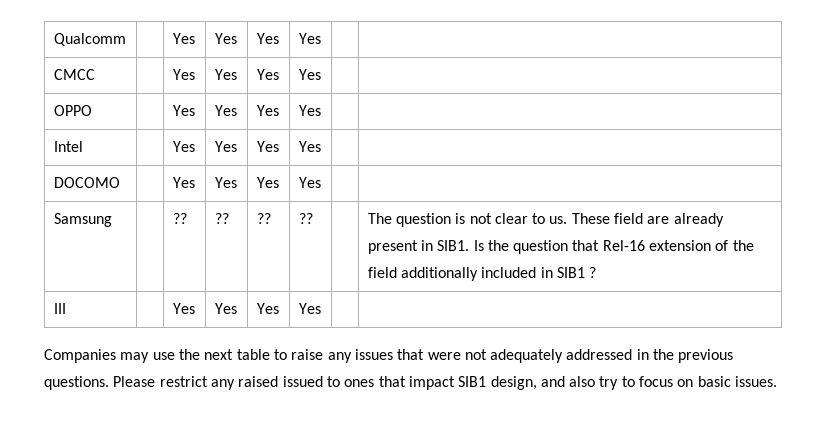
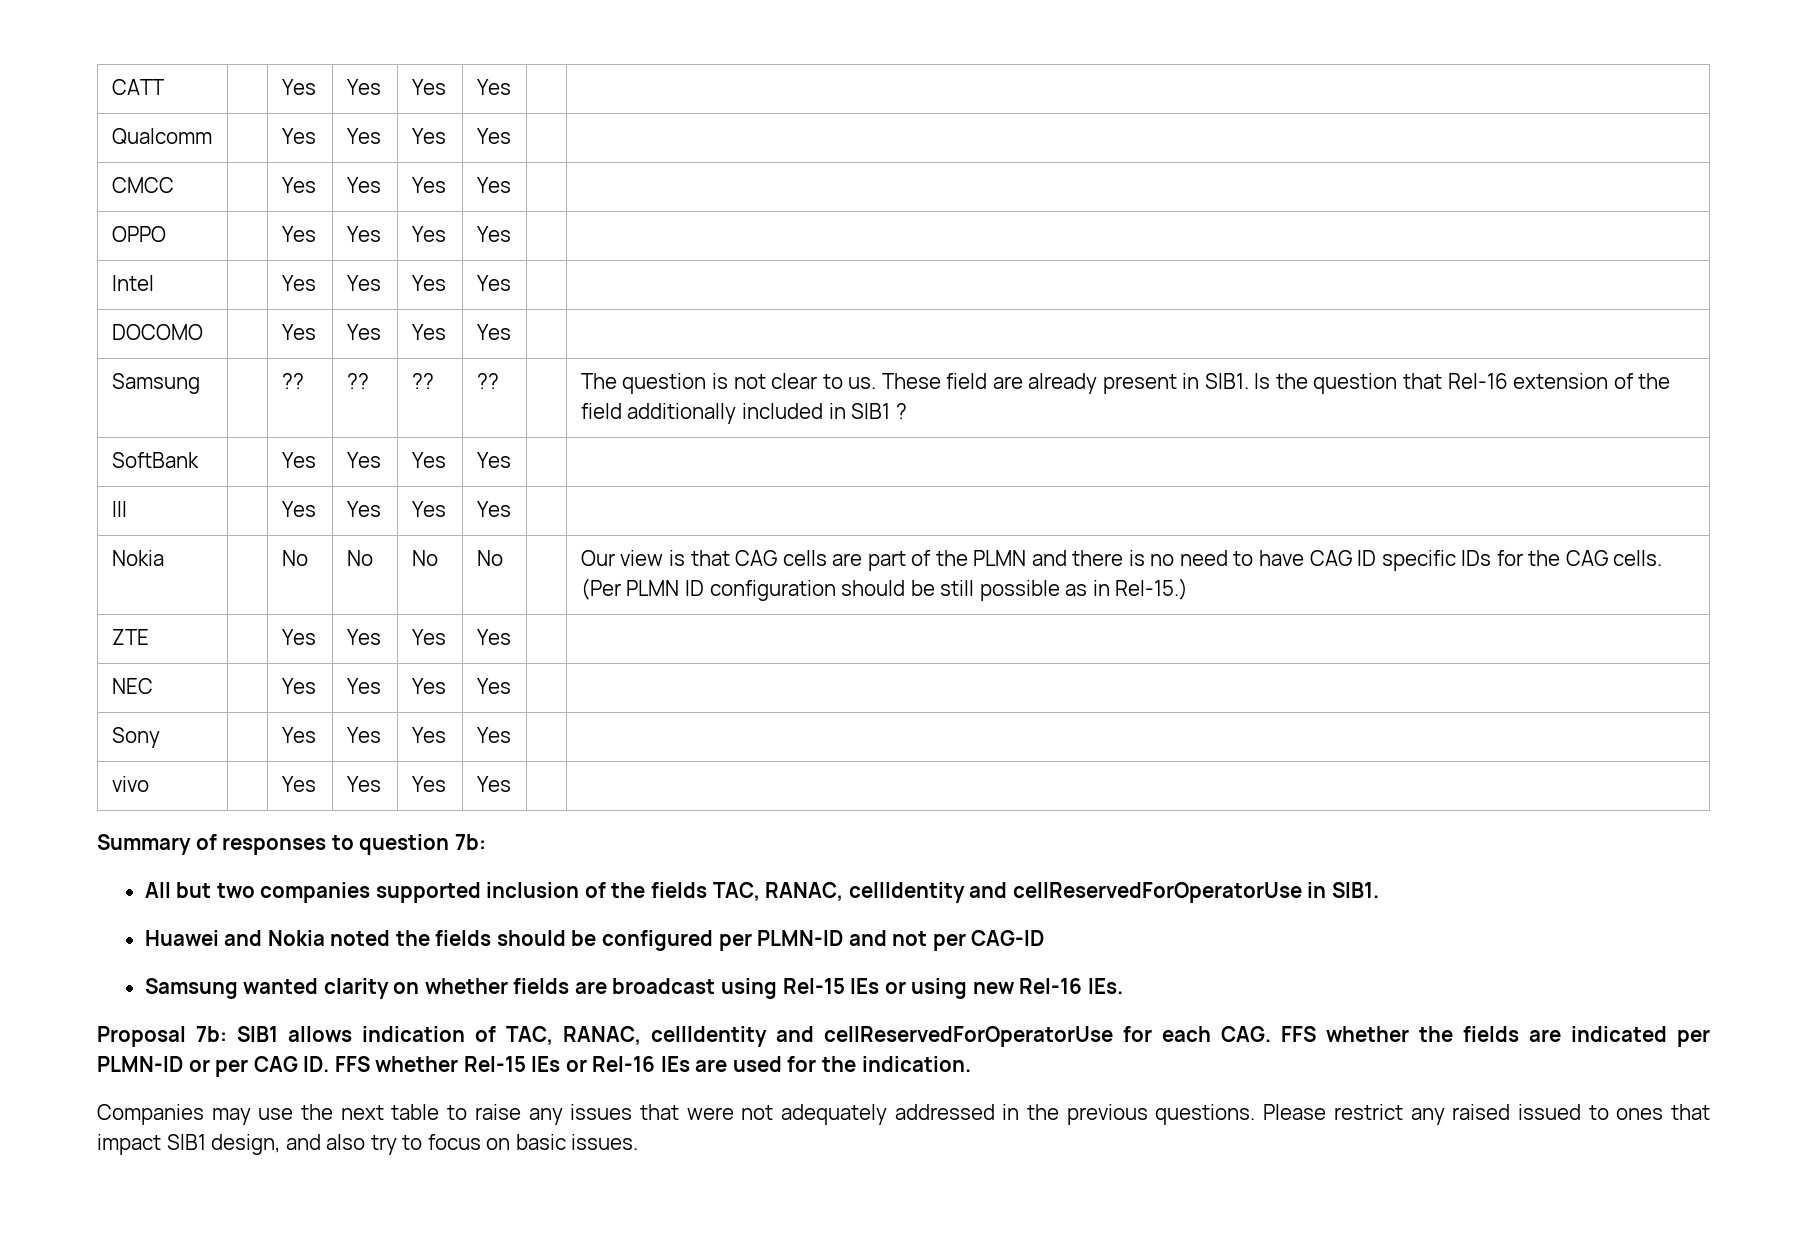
(53, 39) none -> [111,79,165,95] [281,79,316,95] [346,79,381,95] [411,79,446,95] [476,79,511,95] CATT | | Yes | Yes | Yes | Yes | | //
(597, 272) none -> [111,452,199,468] [281,452,316,468] [346,452,381,468] [411,452,446,468] [476,452,511,468] // SoftBank | | Yes | Yes | Yes | Yes | |
(321, 308) none -> [111,550,164,566] [281,550,308,566] [346,550,373,566] [411,550,438,566] [476,550,503,566] [580,550,1663,571] [580,578,1189,601] [111,629,149,645] [281,629,316,645] [346,629,381,645] [411,629,446,645] [476,629,511,645] [111,678,153,694] [281,678,316,694] [346,678,381,694] [411,678,446,694] [476,678,511,694] [111,727,160,748] [281,727,316,743] [346,727,381,743] [411,727,446,743] [476,727,511,743] [111,776,149,792] [281,776,316,792] [346,776,381,792] [411,776,446,792] [476,776,511,792] [97,834,486,855] [144,882,1379,903] [144,930,1045,951] [144,978,1123,999] [97,1026,1710,1047] [97,1056,971,1077] // Nokia | | No | No | No | No | | Our view is that CAG cells are part of the PLMN and there is no need to have CAG ID specific IDs for the CAG cells. (Per PLMN ID configuration should be still possible as in Rel-15.) // ZTE | | Yes | Yes | Yes | Yes | | // NEC | | Yes | Yes | Yes | Yes | | // Sony | | Yes | Yes | Yes | Yes | | // vivo | | Yes | Yes | Yes | Yes | | // Summary of responses to question 7b: // All but two companies supported inclusion of the fields TAC, RANAC, cellIdentity and cellReservedForOperatorUse in SIB1. // Huawei and Nokia noted the fields should be configured per PLMN-ID and not per CAG-ID // Samsung wanted clarity on whether fields are broadcast using Rel-15 IEs or using new Rel-16 IEs. // Proposal 7b: SIB1 allows indication of TAC, RANAC, cellIdentity and cellReservedForOperatorUse for each CAG. FFS whether the fields are indicated per PLMN-ID or per CAG ID. FFS whether Rel-15 IEs or Rel-16 IEs are used for the indication.

